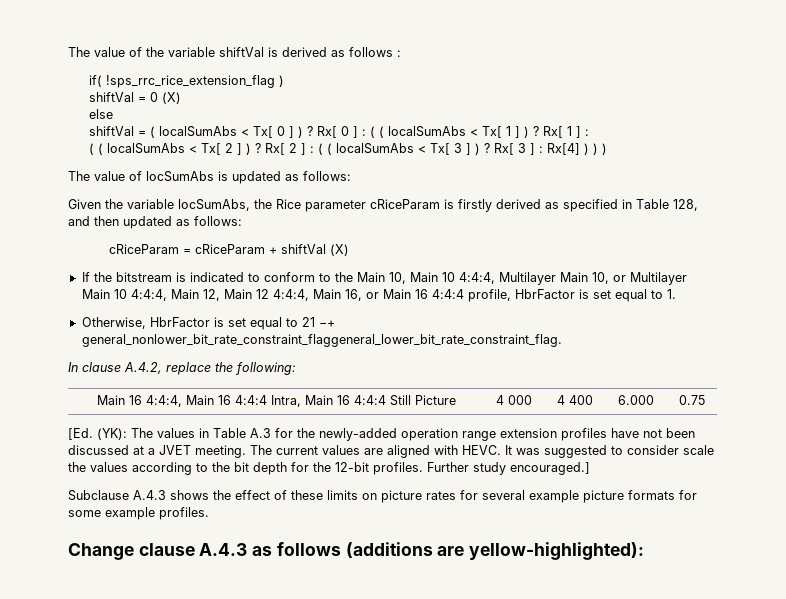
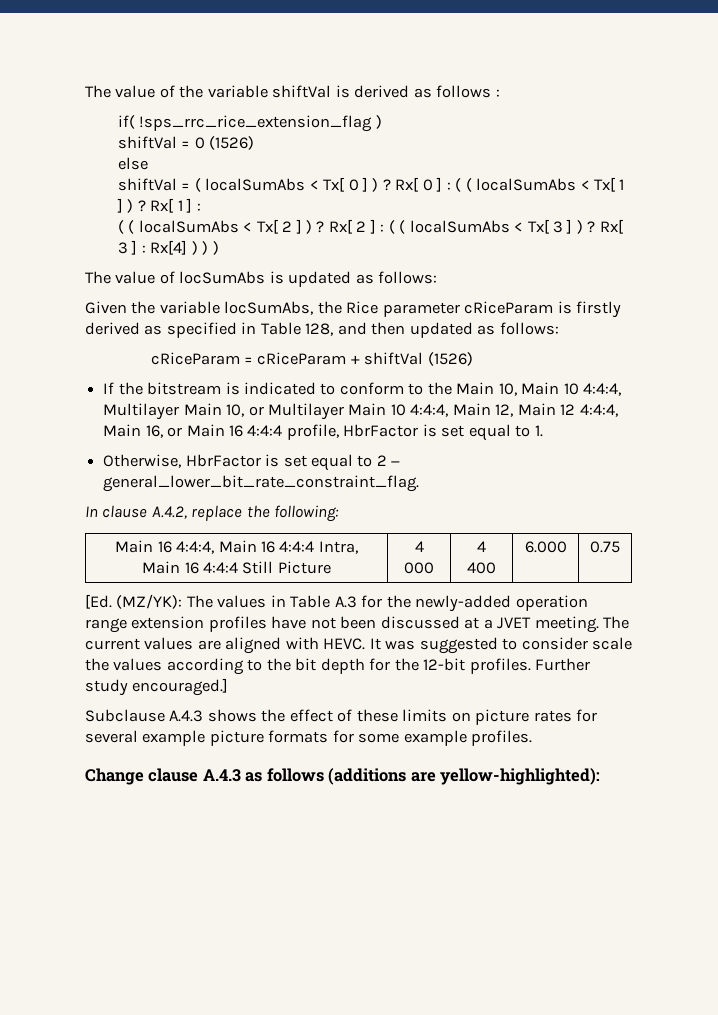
[161,92,181,104] (X) -> [209,136,255,150] (1526)
[330,244,350,256] (X) -> [427,352,473,366] (1526)
[301,317,335,327] [81,334,562,347] 21 −+ general_nonlower_bit_rate_constraint_flaggeneral_lower_bit_rate_constraint_flag. -> [376,455,401,466] [103,475,420,492] 2 − general_lower_bit_rate_constraint_flag.
[97,428,127,440] (YK): -> [116,594,183,609] (MZ/YK):

